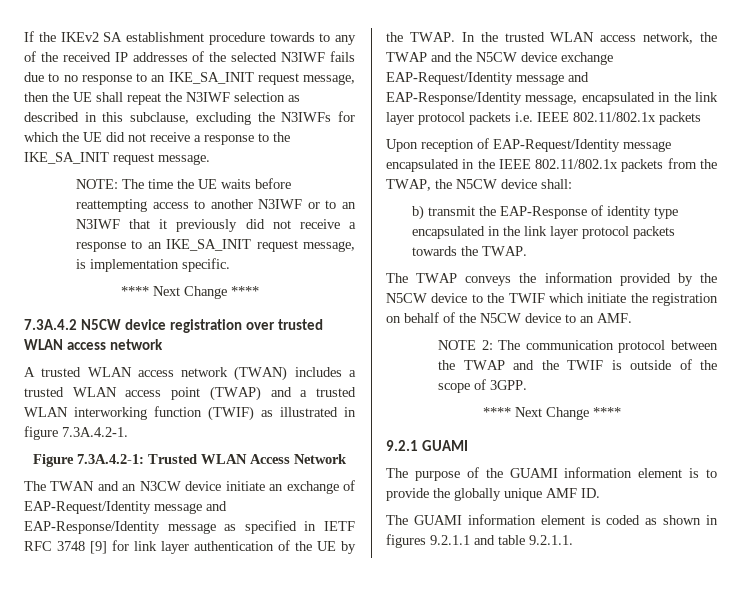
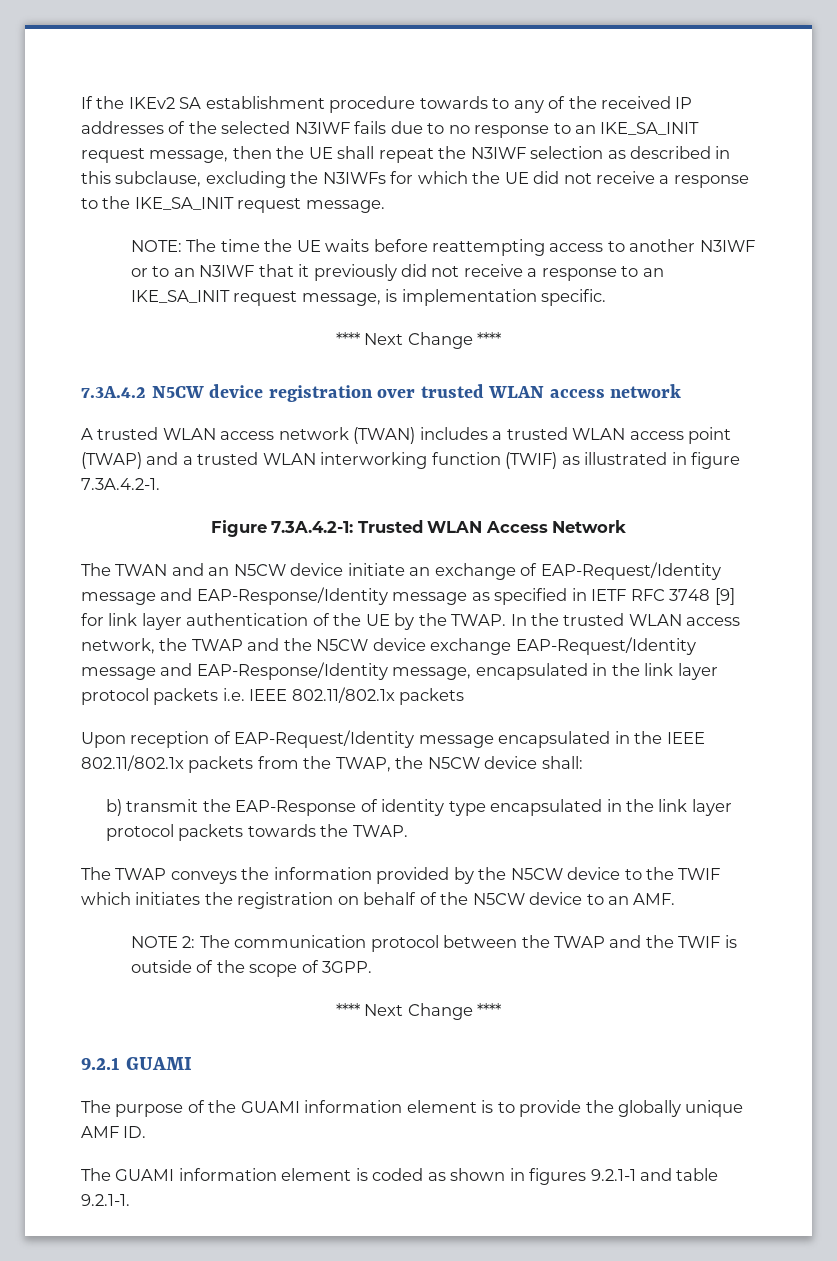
[139,481,181,491] N3CW -> [233,564,286,576] N5CW
[587,293,627,303] initiate -> [135,892,201,905] initiates
[430,535,470,545] 9.2.1.1 -> [590,1169,636,1181] 9.2.1-1
[529,535,573,545] 9.2.1.1. -> [81,1194,130,1206] 9.2.1-1.

